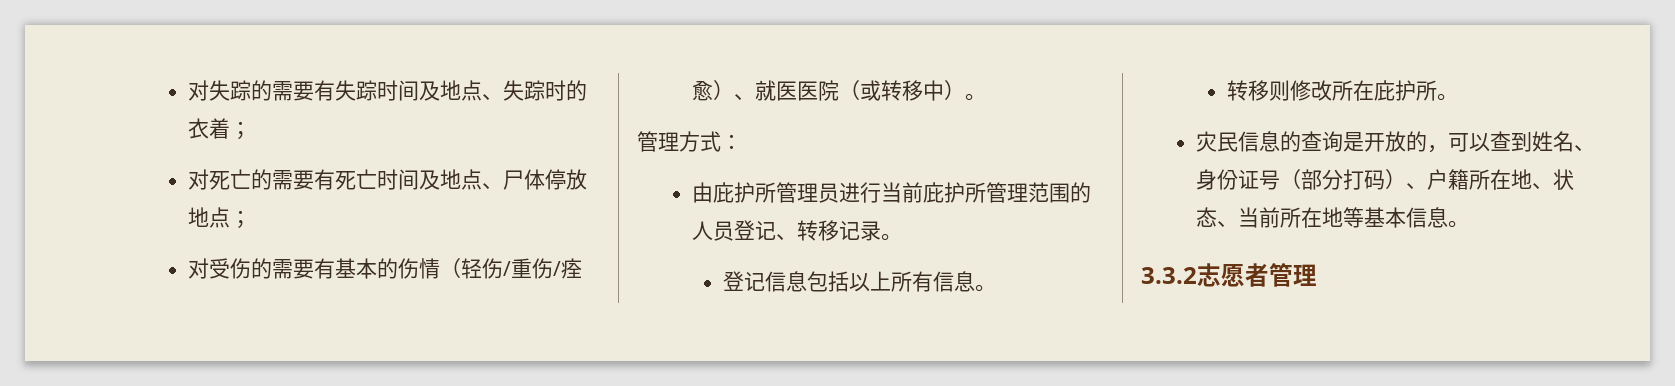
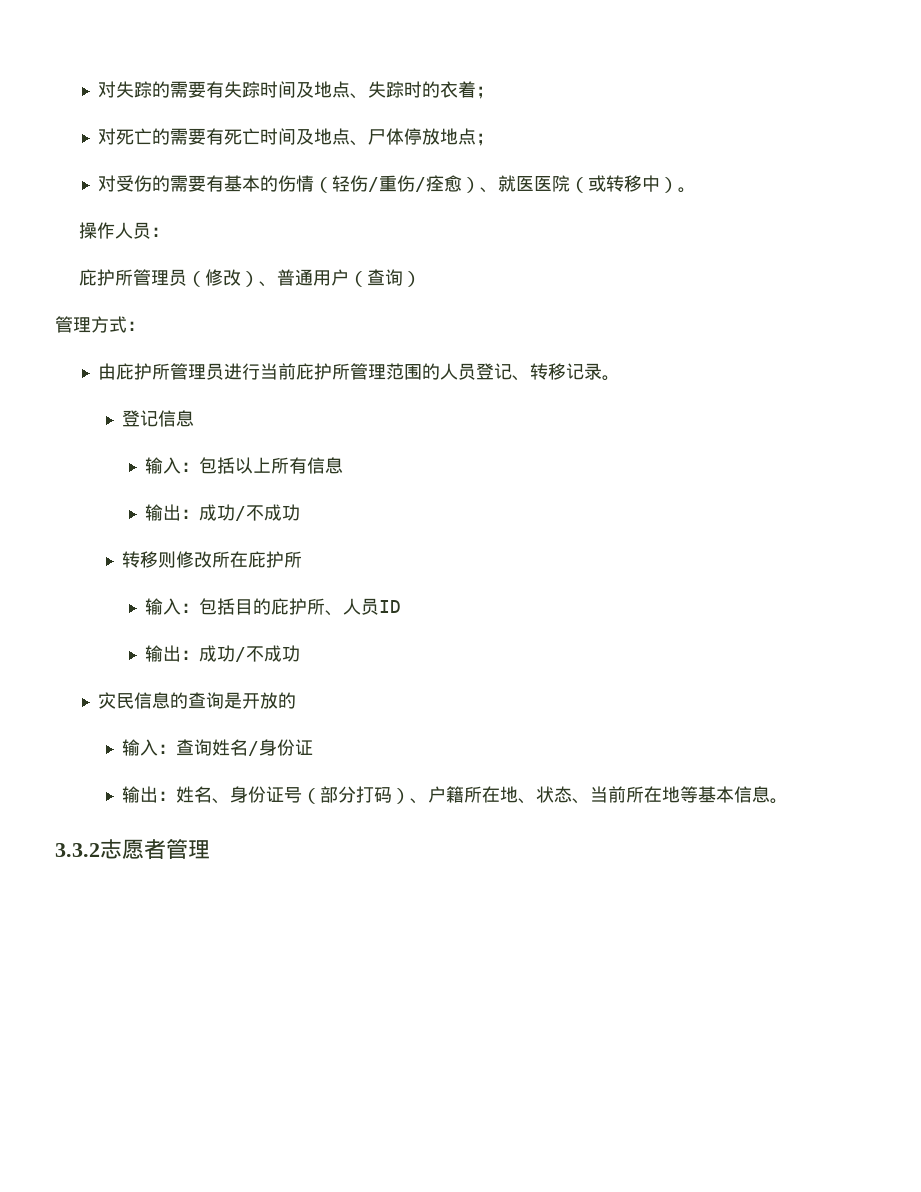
(986, 97) none -> [78,222,169,239] [78,269,421,287] // 操作人员： // 庇护所管理员（修改）、普通用户（查询）
(808, 281) none -> [145,457,200,474] // 输入：
[975,284,997,292] 。 -> [145,504,301,521] // 输出：成功/不成功
[1437,93,1459,101] 。 -> [145,598,402,616] [145,645,301,662] // 输入：包括目的庇护所、人员ID // 输出：成功/不成功
[1426,131,1532,153] ，可以查到 -> [121,739,313,756] [121,786,176,803] // 输入：查询姓名/身份证 // 输出：

